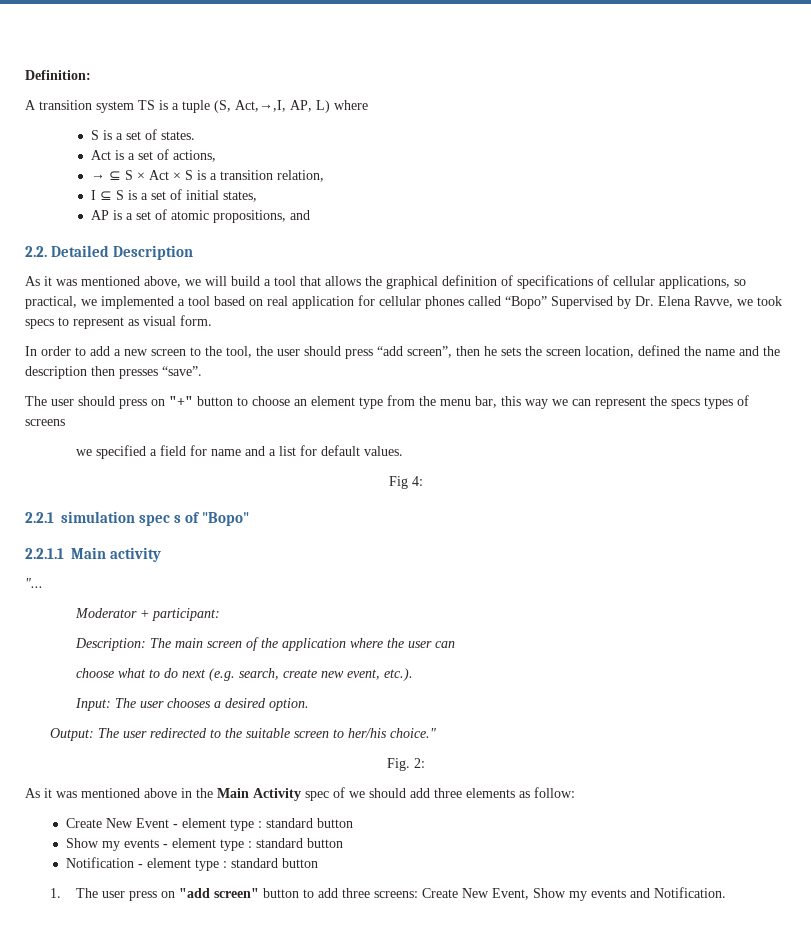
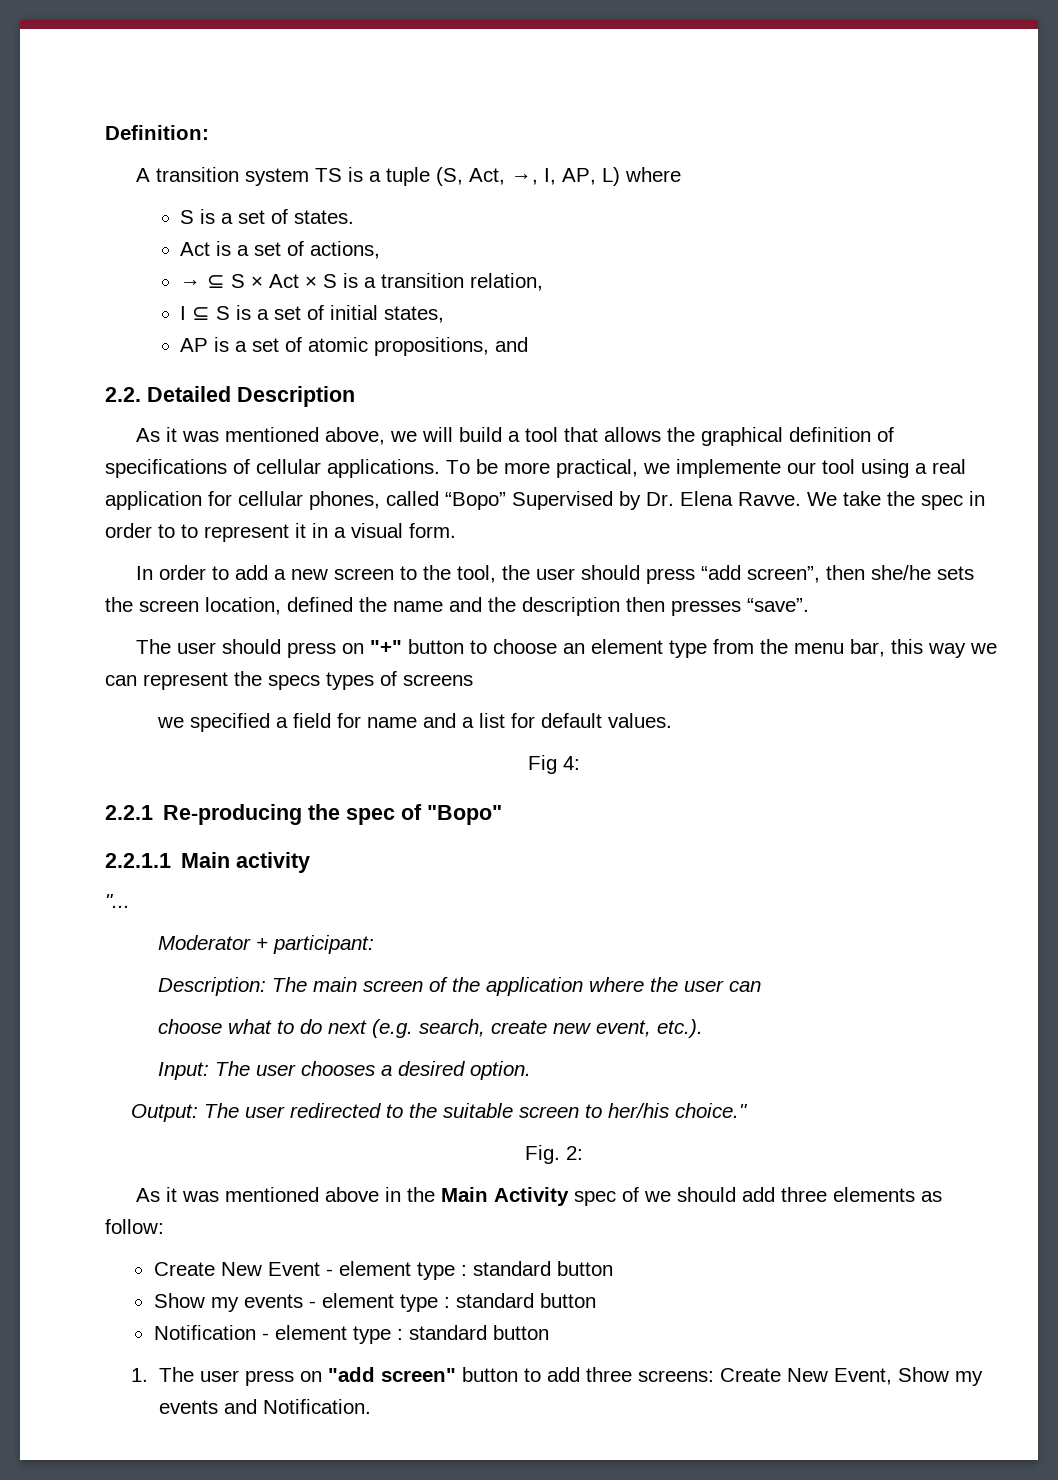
[235,100,286,112] Act,→,I, -> [469,168,557,185] Act, →, I,
[659,276,746,289] [25,296,263,309] applications, so practical, we implemented a tool based on -> [327,459,927,478] applications. To be more practical, we implemente our tool using a
[425,296,464,309] phones -> [309,491,380,510] phones,
[694,296,782,308] [25,317,139,329] Ravve, we took specs to represent as -> [738,491,985,510] [105,523,346,542] Ravve. We take the spec in order to to represent it in a
[484,346,497,356] he -> [871,565,932,580] she/he
[61,511,181,526] simulation spec s -> [163,804,396,825] Re-producing the spec

